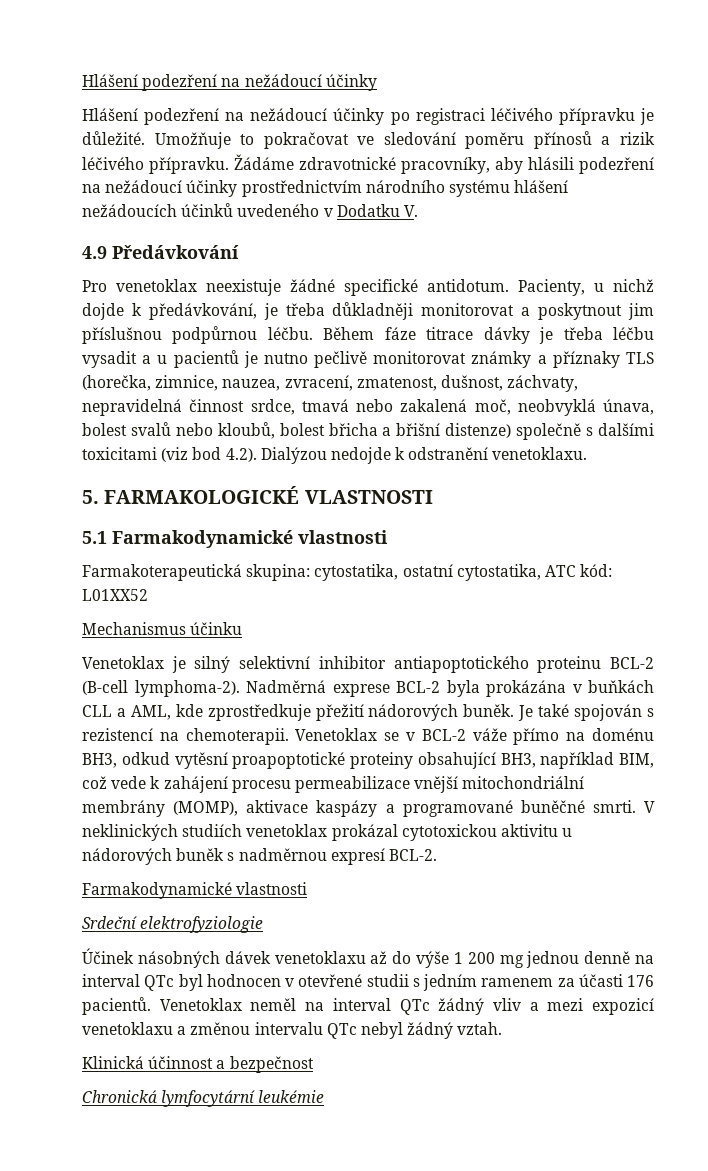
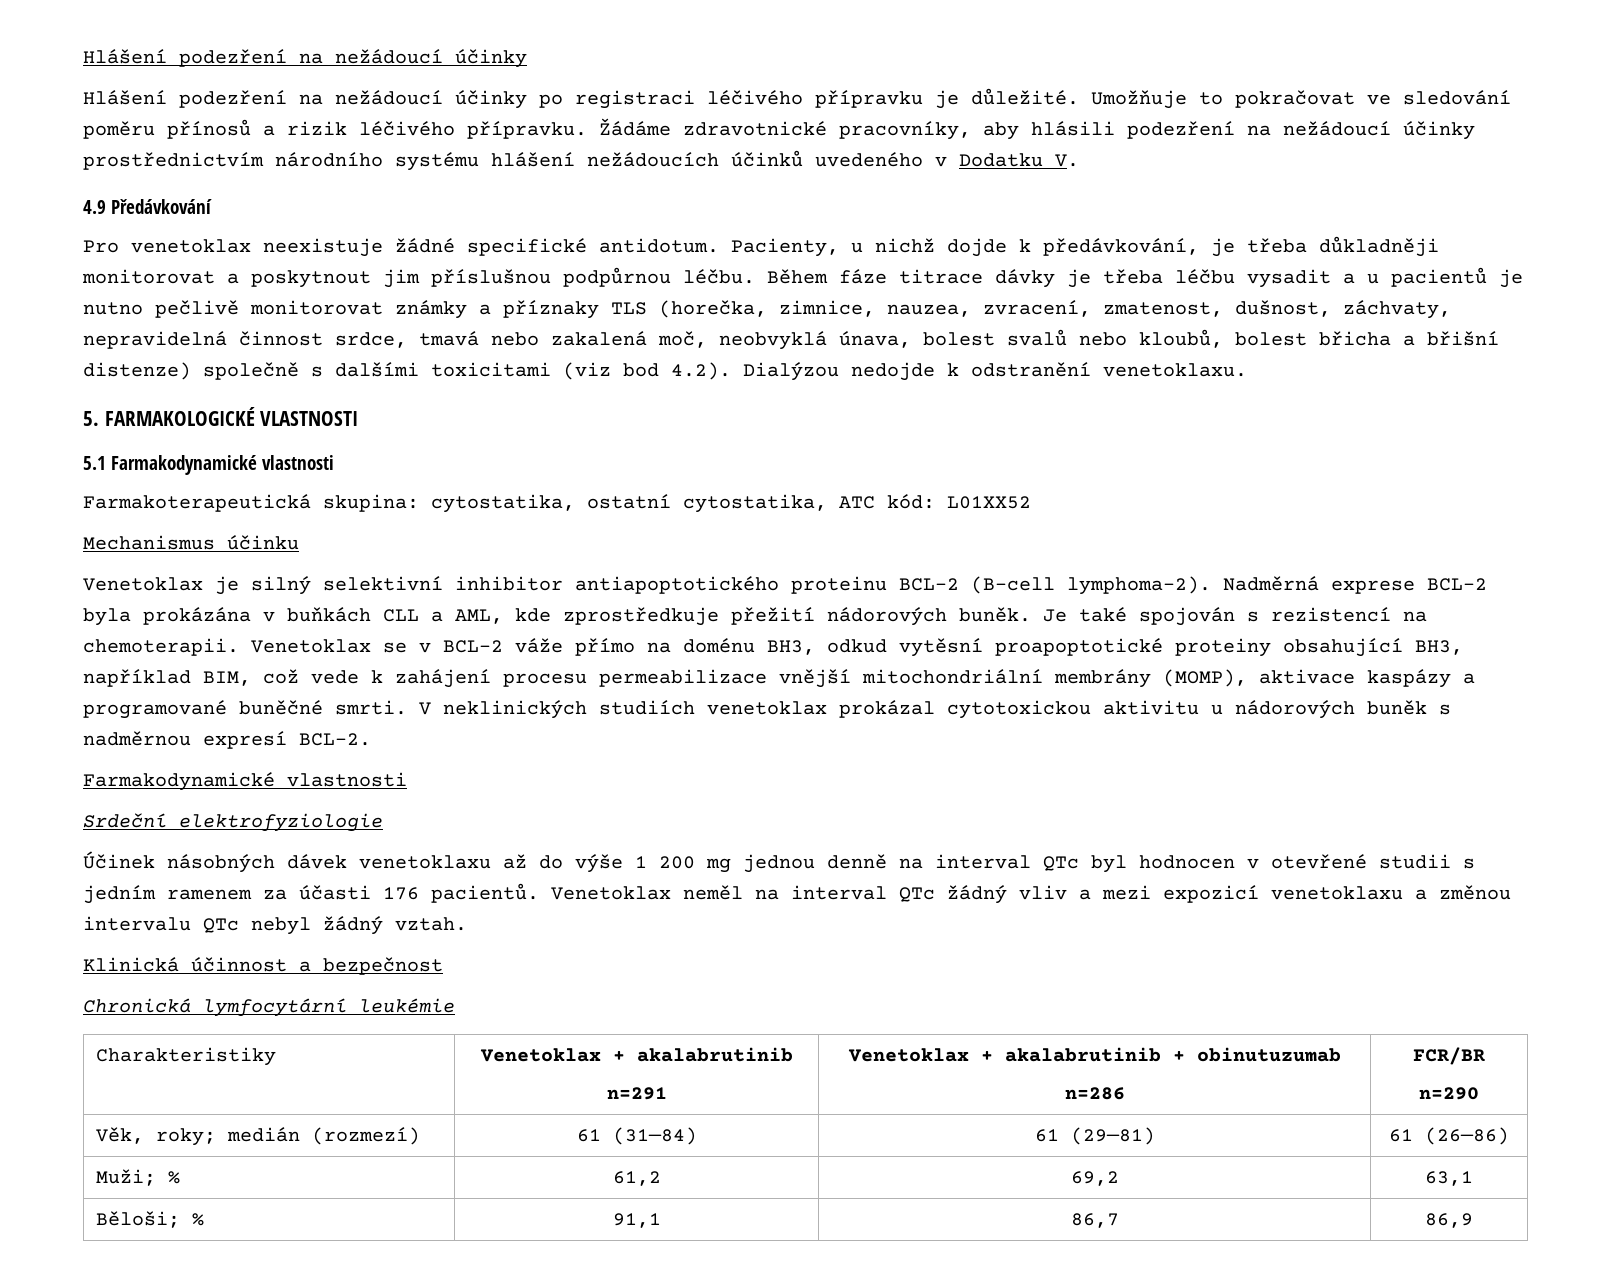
(325, 1096) none -> [95,1047,276,1066] [479,1047,793,1062] [606,1087,667,1100] [847,1047,1341,1062] [1064,1087,1125,1100] [1413,1047,1485,1065] [1419,1087,1479,1100] [95,1127,420,1146] [576,1127,697,1145] [1034,1127,1155,1145] [1389,1127,1509,1145] [95,1169,180,1186] [612,1171,661,1186] [1070,1171,1119,1186] [1425,1171,1473,1186] [95,1211,204,1228] [612,1213,661,1228] [1070,1213,1119,1228] [1425,1213,1473,1228] // Charakteristiky | Venetoklax + akalabrutinib // n=291 | Venetoklax + akalabrutinib + obinutuzumab // n=286 | FCR/BR // n=290 // Věk, roky; medián (rozmezí) | 61 (31—84) | 61 (29—81) | 61 (26—86) // Muži; % | 61,2 | 69,2 | 63,1 // Běloši; % | 91,1 | 86,7 | 86,9

